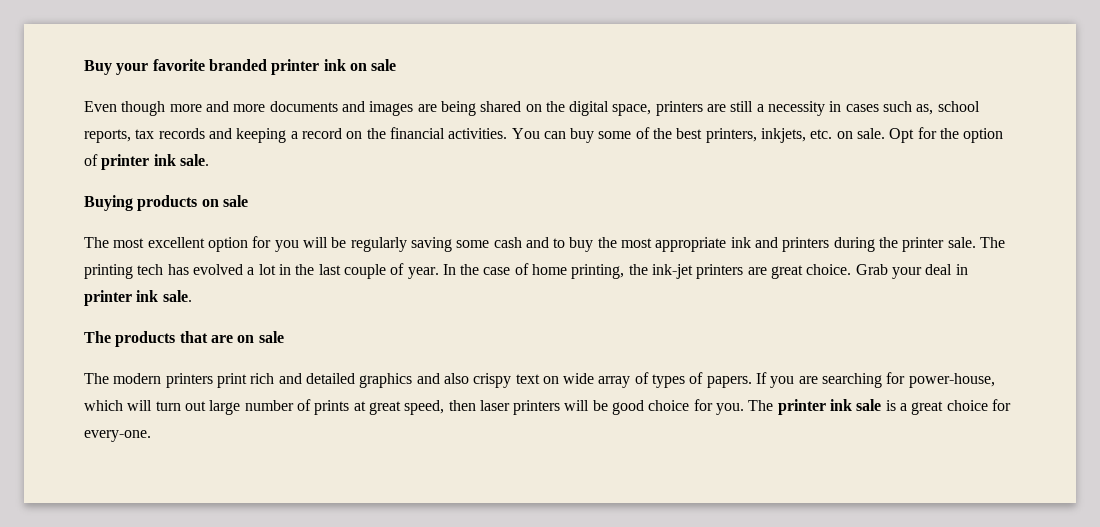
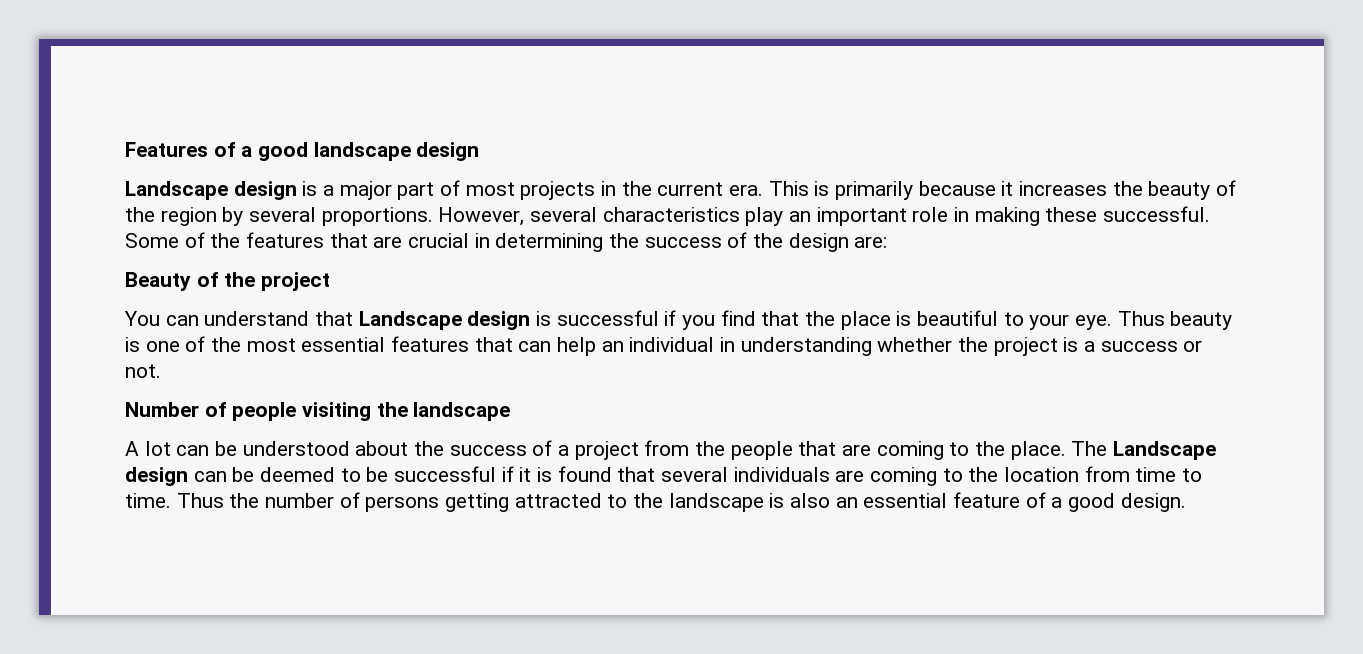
[84,59,397,75] [84,101,980,116] [84,127,1004,143] [84,154,209,170] [84,195,248,211] [84,236,1006,252] [84,263,968,279] [84,290,192,306] [84,331,284,347] [84,372,995,388] [84,399,1011,415] [84,430,151,442] Buy your favorite branded printer ink on sale // Even though more and more documents and images are being shared on the digital space, printers are still a necessity in cases such as, school reports, tax records and keeping a record on the financial activities. You can buy some of the best printers, inkjets, etc. on sale. Opt for the option of printer ink sale. // Buying products on sale // The most excellent option for you will be regularly saving some cash and to buy the most appropriate ink and printers during the printer sale. The printing tech has evolved a lot in the last couple of year. In the case of home printing, the ink-jet printers are great choice. Grab your deal in printer ink sale. // The products that are on sale // The modern printers print rich and detailed graphics and also crispy text on wide array of types of papers. If you are searching for power-house, which will turn out large number of prints at great speed, then laser printers will be good choice for you. The printer ink sale is a great choice for every-one. -> [125,142,480,161] [125,180,1237,200] [125,206,1211,226] [125,232,888,252] [125,272,331,291] [124,310,1233,330] [125,336,1203,356] [125,364,161,378] [125,402,511,421] [125,440,1217,460] [125,466,1203,486] [125,492,1186,512] Features of a good landscape design // Landscape design is a major part of most projects in the current era. This is primarily because it increases the beauty of the region by several proportions. However, several characteristics play an important role in making these successful. Some of the features that are crucial in determining the success of the design are: // Beauty of the project // You can understand that Landscape design is successful if you find that the place is beautiful to your eye. Thus beauty is one of the most essential features that can help an individual in understanding whether the project is a success or not. // Number of people visiting the landscape // A lot can be understood about the success of a project from the people that are coming to the place. The Landscape design can be deemed to be successful if it is found that several individuals are coming to the location from time to time. Thus the number of persons getting attracted to the landscape is also an essential feature of a good design.

